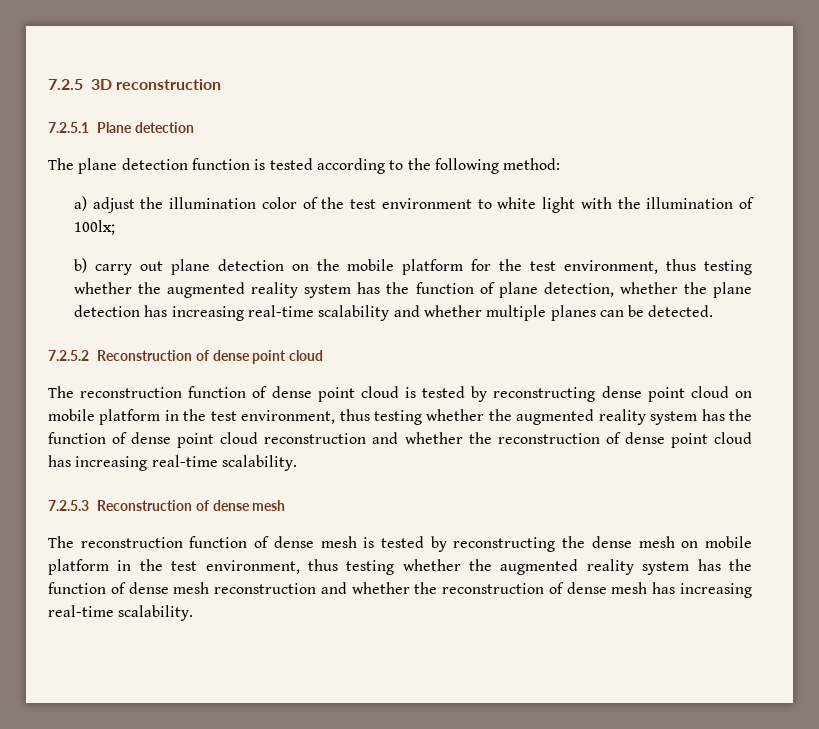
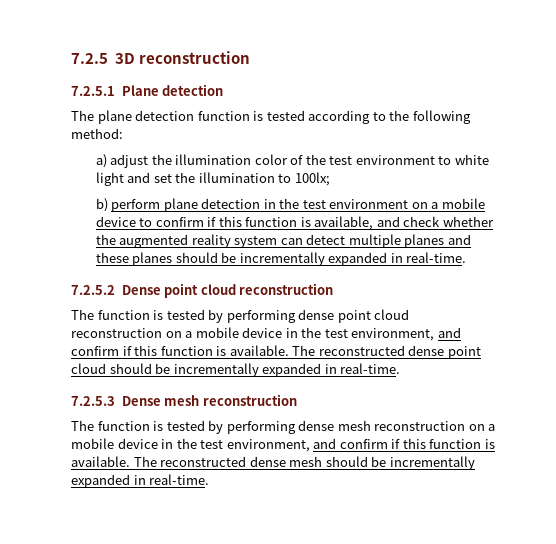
[580,197,755,209] with the illumination of -> [127,172,292,183] and set the illumination to
[94,259,752,275] [73,282,753,298] [73,305,714,321] [48,350,324,364] [48,386,752,402] [48,409,753,425] [48,432,753,448] [48,455,297,471] [48,500,286,511] [48,536,752,552] [48,559,752,575] [48,582,752,598] [48,605,194,621] carry out plane detection on the mobile platform for the test environment, thus testing whether the augmented reality system has the function of plane detection, whether the plane detection has increasing real-time scalability and whether multiple planes can be detected. // 7.2.5.2 Reconstruction of dense point cloud // The reconstruction function of dense point cloud is tested by reconstructing dense point cloud on mobile platform in the test environment, thus testing whether the augmented reality system has the function of dense point cloud reconstruction and whether the reconstruction of dense point cloud has increasing real-time scalability. // 7.2.5.3 Reconstruction of dense mesh // The reconstruction function of dense mesh is tested by reconstructing the dense mesh on mobile platform in the test environment, thus testing whether the augmented reality system has the function of dense mesh reconstruction and whether the reconstruction of dense mesh has increasing real-time scalability. -> [111,198,485,212] [95,216,494,230] [95,234,471,248] [95,252,467,266] [71,283,334,298] [71,309,410,323] [71,327,461,341] [71,345,481,359] [71,363,401,377] [71,394,297,406] [71,420,496,434] [71,438,495,452] [71,456,475,470] [71,474,210,488] perform plane detection in the test environment on a mobile device to confirm if this function is available, and check whether the augmented reality system can detect multiple planes and these planes should be incrementally expanded in real-time. // 7.2.5.2 Dense point cloud reconstruction // The function is tested by performing dense point cloud reconstruction on a mobile device in the test environment, and confirm if this function is available. The reconstructed dense point cloud should be incrementally expanded in real-time. // 7.2.5.3 Dense mesh reconstruction // The function is tested by performing dense mesh reconstruction on a mobile device in the test environment, and confirm if this function is available. The reconstructed dense mesh should be incrementally expanded in real-time.

